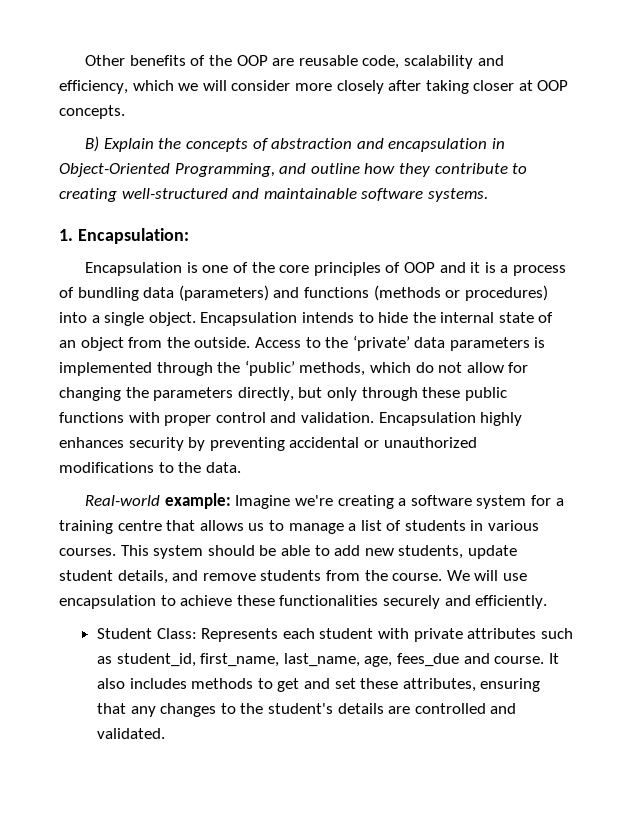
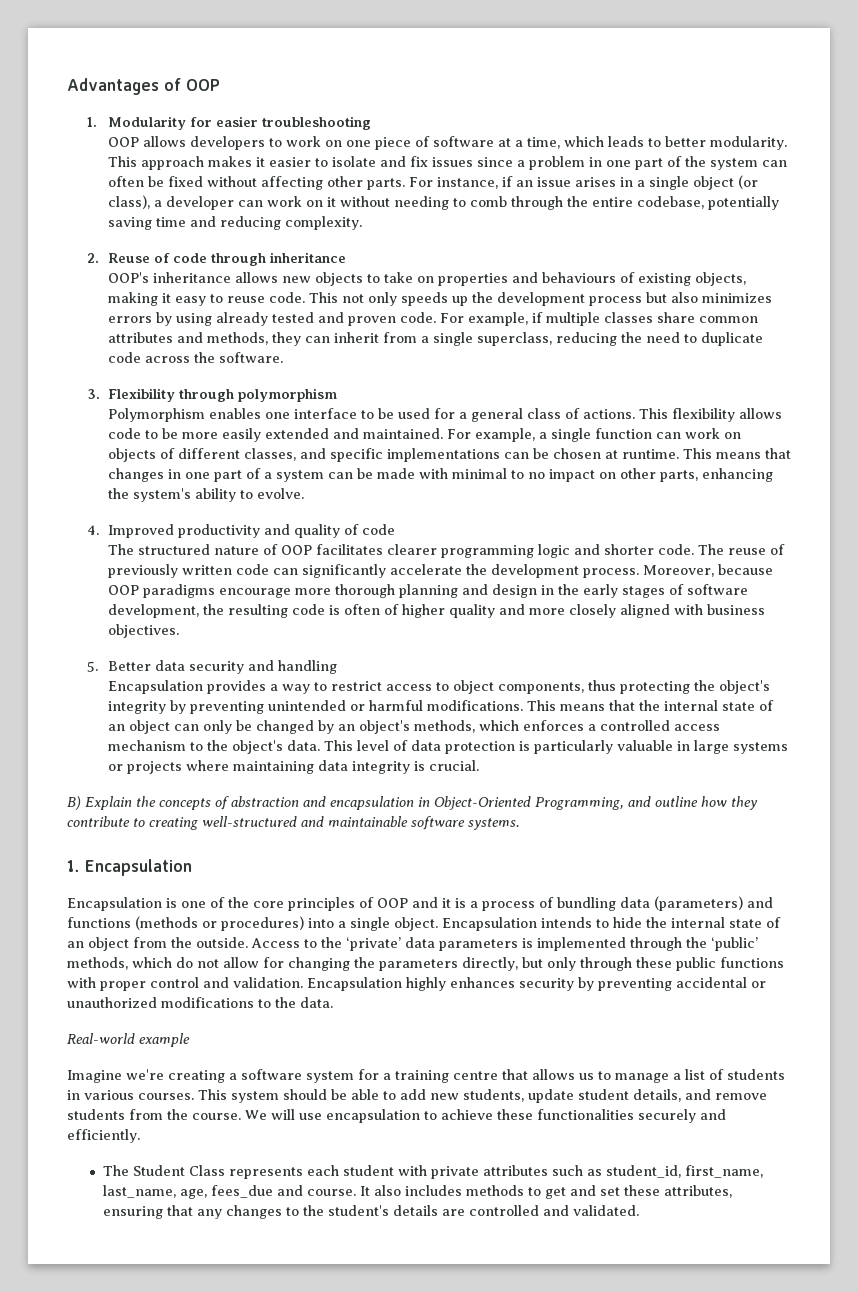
[85,55,504,69] [59,80,569,94] [59,105,125,119] Other benefits of the OOP are reusable code, scalability and efficiency, which we will consider more closely after taking closer at OOP concepts. -> [67,78,220,95] [87,116,371,130] [107,136,787,150] [107,156,787,170] [107,175,758,190] [107,195,779,210] [107,216,362,230] [87,252,346,266] [107,272,746,286] [107,292,772,306] [107,312,758,326] [107,332,763,346] [107,352,283,363] [87,388,337,402] [107,408,782,422] [107,428,741,442] [107,448,791,462] [107,468,773,482] [107,488,304,502] [87,524,395,538] [107,544,785,558] [107,564,773,578] [107,584,748,598] [107,604,765,618] [107,624,179,638] [87,660,337,674] [107,680,770,694] [107,700,774,714] [107,720,720,734] [107,740,788,754] [107,760,479,774] Advantages of OOP // 1. Modularity for easier troubleshooting // OOP allows developers to work on one piece of software at a time, which leads to better modularity. This approach makes it easier to isolate and fix issues since a problem in one part of the system can often be fixed without affecting other parts. For instance, if an issue arises in a single object (or class), a developer can work on it without needing to comb through the entire codebase, potentially saving time and reducing complexity. // 2. Reuse of code through inheritance // OOP's inheritance allows new objects to take on properties and behaviours of existing objects, making it easy to reuse code. This not only speeds up the development process but also minimizes errors by using already tested and proven code. For example, if multiple classes share common attributes and methods, they can inherit from a single superclass, reducing the need to duplicate code across the software. // 3. Flexibility through polymorphism // Polymorphism enables one interface to be used for a general class of actions. This flexibility allows code to be more easily extended and maintained. For example, a single function can work on objects of different classes, and specific implementations can be chosen at runtime. This means that changes in one part of a system can be made with minimal to no impact on other parts, enhancing the system's ability to evolve. // 4. Improved productivity and quality of code // The structured nature of OOP facilitates clearer programming logic and shorter code. The reuse of previously written code can significantly accelerate the development process. Moreover, because OOP paradigms encourage more thorough planning and design in the early stages of software development, the resulting code is often of higher quality and more closely aligned with business objectives. // 5. Better data security and handling // Encapsulation provides a way to restrict access to object components, thus protecting the object's integrity by preventing unintended or harmful modifications. This means that the internal state of an object can only be changed by an object's methods, which enforces a controlled access mechanism to the object's data. This level of data protection is particularly valuable in large systems or projects where maintaining data integrity is crucial.
[77,228,189,244] Encapsulation: -> [85,859,192,876] Encapsulation
[164,493,231,509] example: -> [139,1033,190,1047] example //
[96,628,279,642] Student Class: Represents -> [103,1165,304,1179] The Student Class represents

